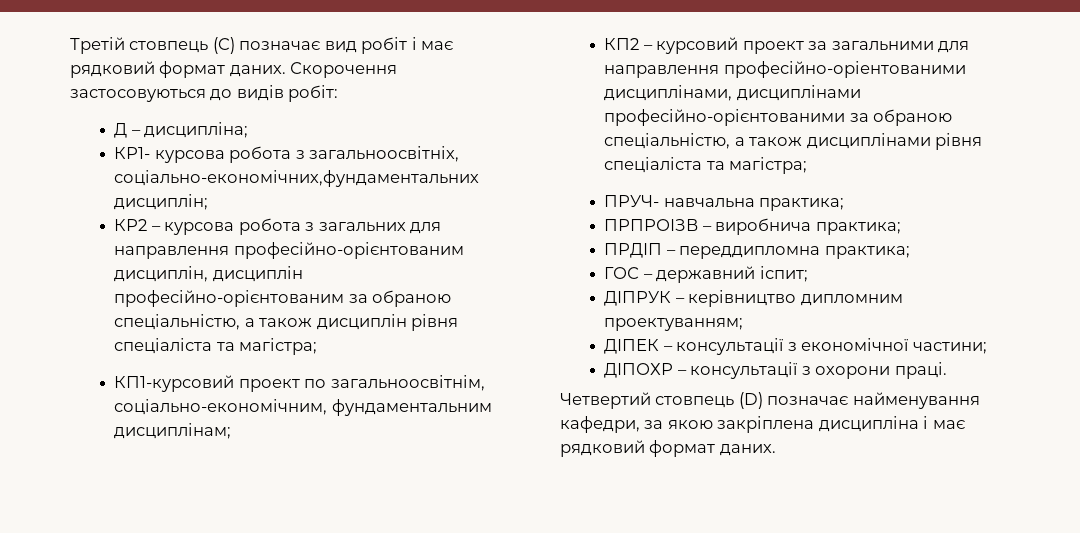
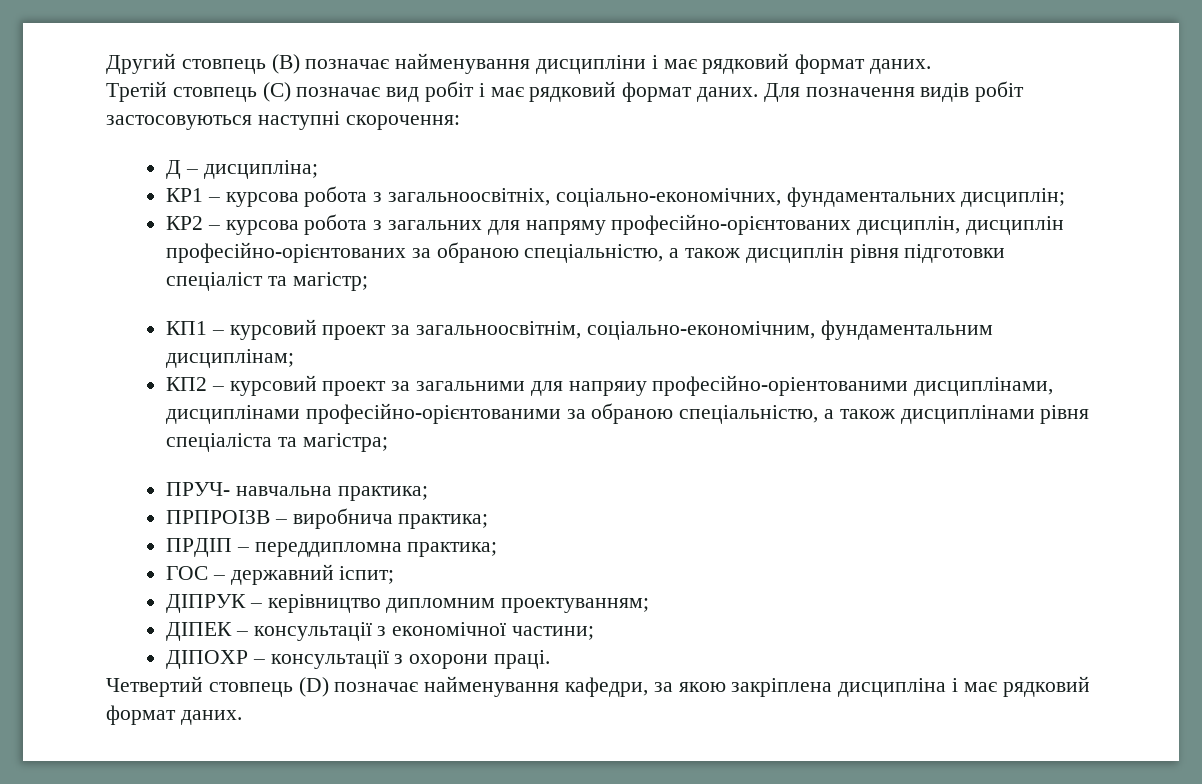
(70, 45) none -> [106,53,932,74] Другий стовпець (B) позначає найменування дисципліни і має рядковий формат даних. //
[290,62,398,78] [70,85,339,102] Скорочення застосовуються до видів робіт: -> [763,81,1025,102] [106,111,460,130] Для позначення видів робіт застосовуються наступні скорочення:
[114,147,151,159] КР1- -> [165,188,220,202] КР1 –
[114,170,480,187] соціально-економічних,фундаментальних -> [555,187,956,207] соціально-економічних, фундаментальних
[114,242,464,259] направлення професійно-орієнтованим -> [525,214,852,235] напряму професійно-орієнтованих
[114,290,345,307] професійно-орієнтованим -> [165,242,406,263] професійно-орієнтованих
[114,338,318,355] [114,375,327,392] спеціаліста та магістра; // КП1-курсовий проект по -> [904,244,1006,263] [165,272,368,291] [165,319,411,340] підготовки спеціаліст та магістр; // КП1 – курсовий проект за
[604,65,720,78] направлення -> [568,381,647,396] напряиу

